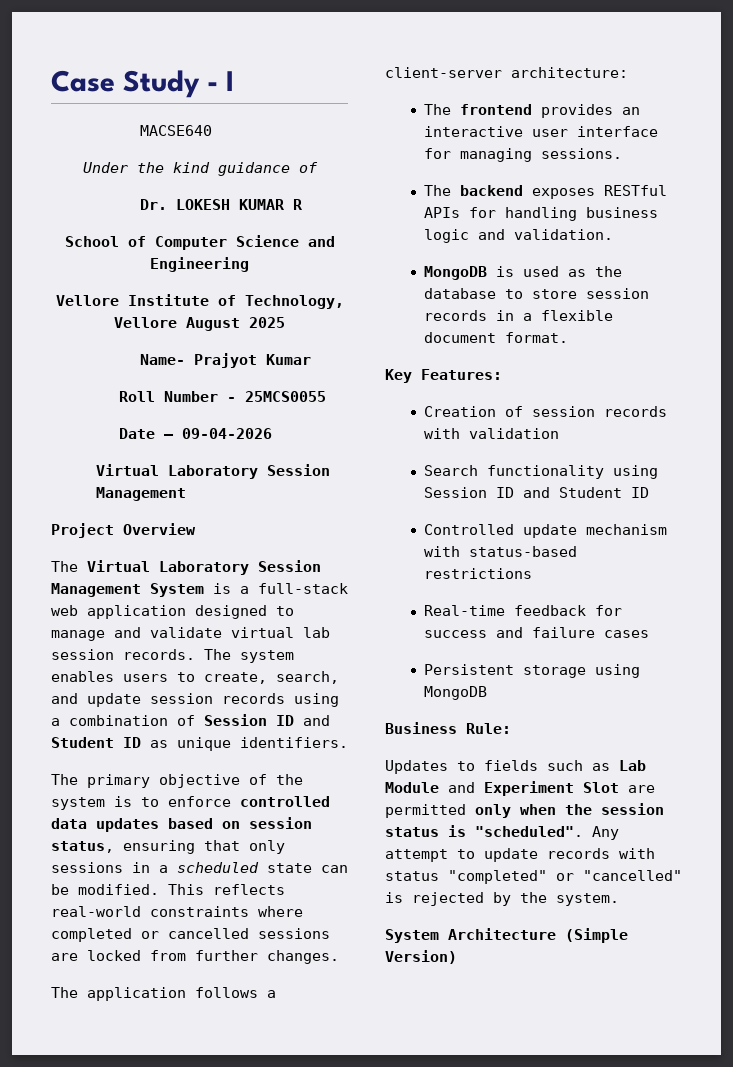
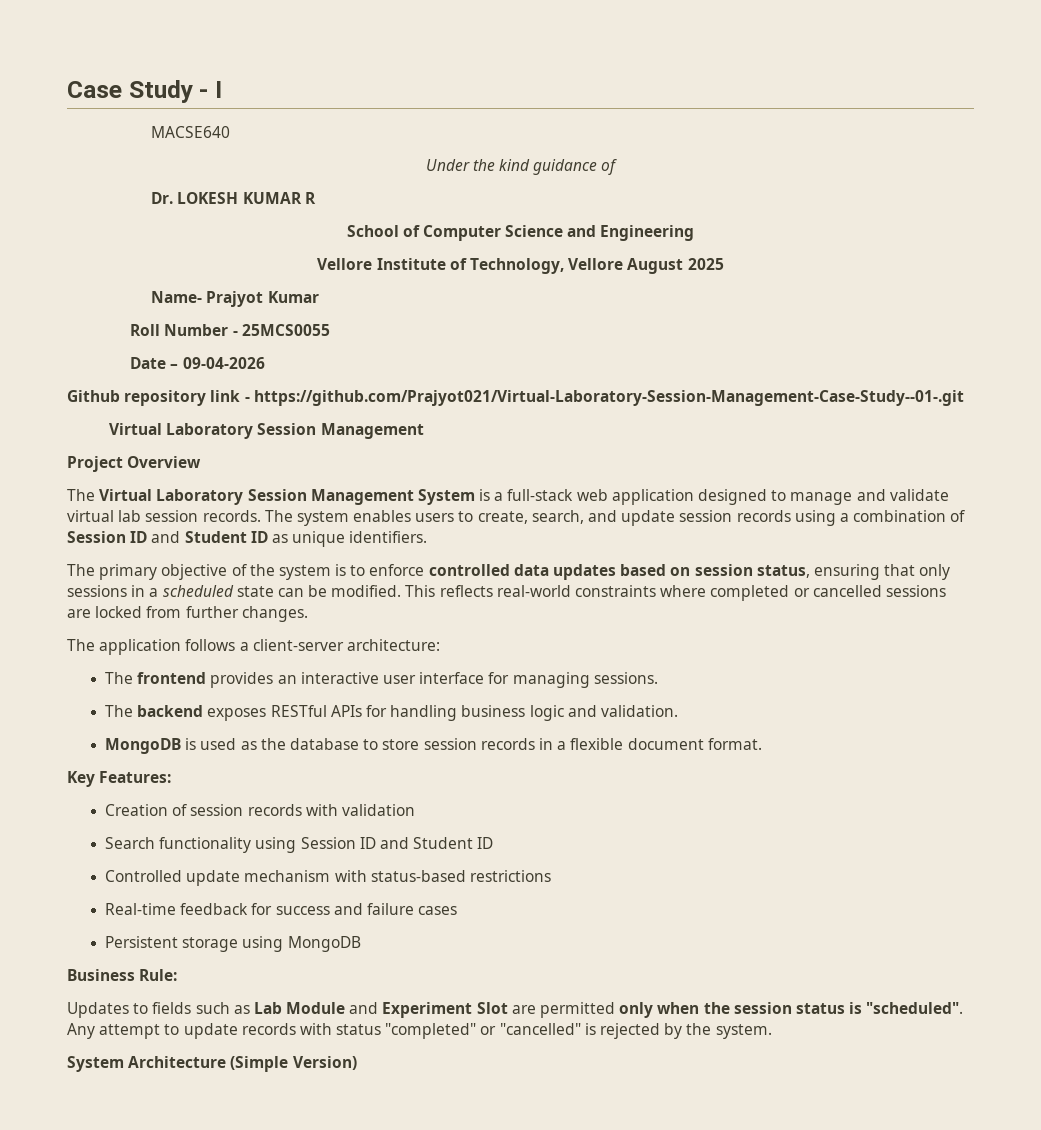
(273, 433) none -> [67,390,964,406] // Github repository link - https://github.com/Prajyot021/Virtual-Laboratory-Session-Management-Case-Study--01-.git

